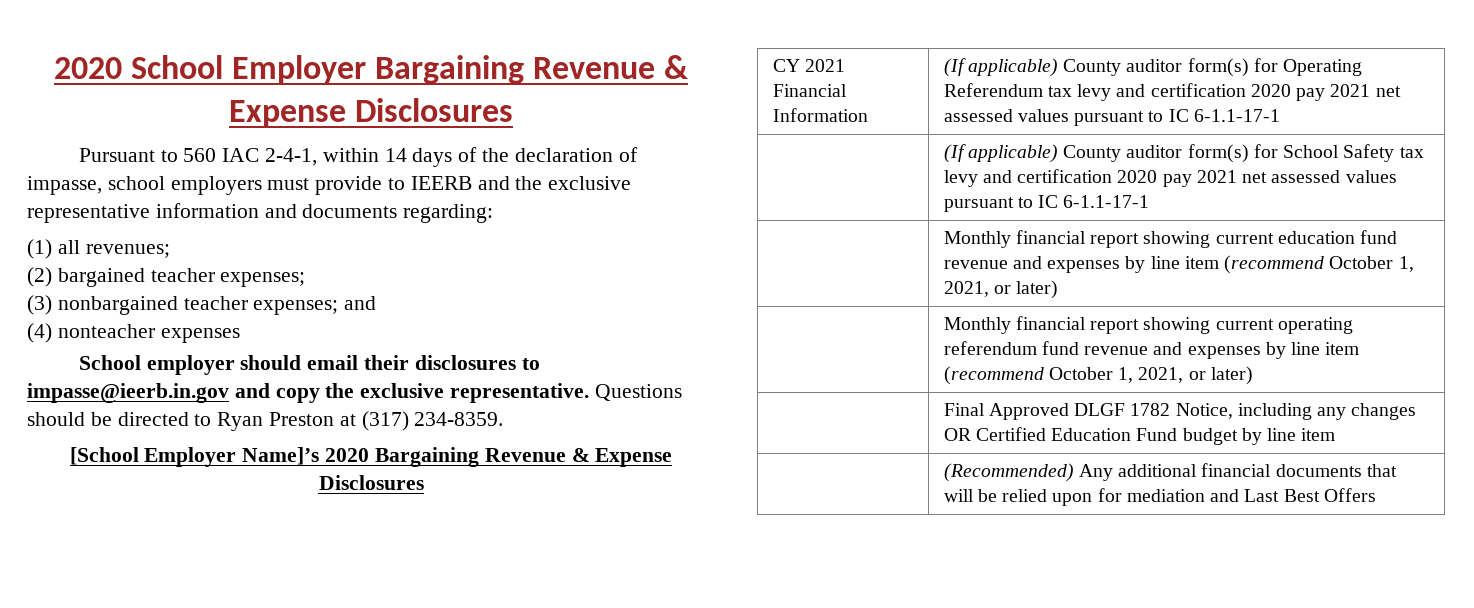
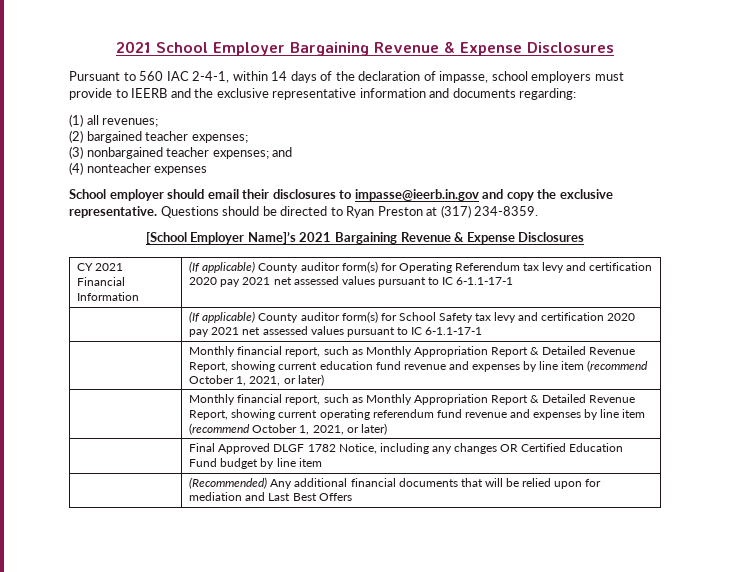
[53,57,122,79] 2020 -> [116,41,151,53] 2021
[325,448,370,462] 2020 -> [299,232,332,242] 2021
[1090,233,1140,248] report -> [285,346,636,357] [189,362,229,372] report, such as Monthly Appropriation Report & Detailed Revenue Report,
[1090,319,1140,334] report -> [285,394,636,405] [189,410,229,420] report, such as Monthly Appropriation Report & Detailed Revenue Report,

